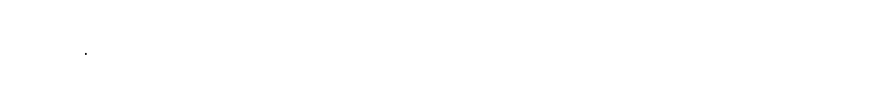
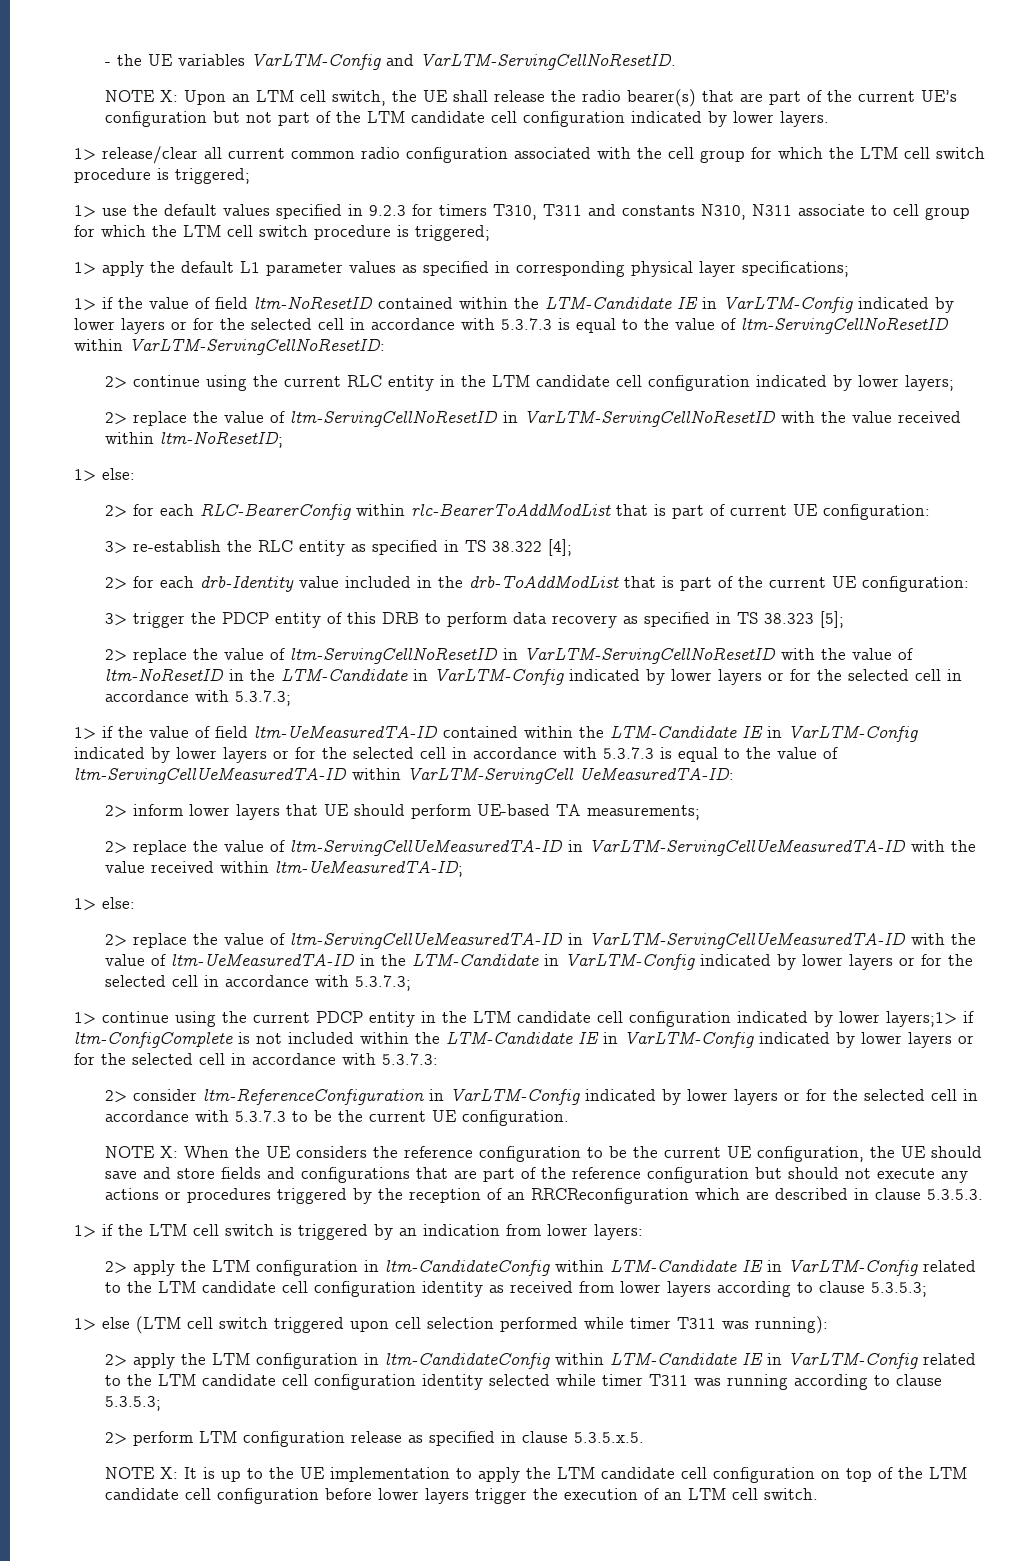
[83,52,88,55] . -> [105,53,677,70] [105,89,958,107] [105,111,830,127] [74,146,986,164] [74,168,251,184] [74,204,971,220] [74,225,491,241] [74,261,850,277] [74,296,955,313] [74,317,950,334] [74,338,386,355] [105,375,955,391] [105,410,962,427] [105,431,284,448] [74,468,136,482] [105,503,931,520] [105,539,573,556] [105,575,970,592] [105,611,845,628] [105,647,914,664] [105,668,963,685] [105,690,292,706] [74,725,919,742] [74,747,839,763] [74,767,735,784] [105,804,701,820] [105,839,977,856] [105,860,464,877] [74,897,136,911] [105,932,977,949] [105,953,974,970] [105,975,412,991] [74,1011,975,1027] [74,1031,975,1048] [74,1053,439,1065] [105,1088,979,1105] [105,1110,570,1126] [105,1146,983,1162] [105,1167,969,1183] [105,1188,984,1204] [74,1224,644,1240] [105,1259,977,1276] [105,1281,928,1297] [74,1316,829,1334] [105,1352,977,1369] [105,1374,943,1390] [105,1396,162,1411] [105,1431,645,1447] [105,1467,968,1483] [105,1488,819,1504] - the UE variables VarLTM-Config and VarLTM-ServingCellNoResetID. // NOTE X: Upon an LTM cell switch, the UE shall release the radio bearer(s) that are part of the current UE’s configuration but not part of the LTM candidate cell configuration indicated by lower layers. // 1> release/clear all current common radio configuration associated with the cell group for which the LTM cell switch procedure is triggered; // 1> use the default values specified in 9.2.3 for timers T310, T311 and constants N310, N311 associate to cell group for which the LTM cell switch procedure is triggered; // 1> apply the default L1 parameter values as specified in corresponding physical layer specifications; // 1> if the value of field ltm-NoResetID contained within the LTM-Candidate IE in VarLTM-Config indicated by lower layers or for the selected cell in accordance with 5.3.7.3 is equal to the value of ltm-ServingCellNoResetID within VarLTM-ServingCellNoResetID: // 2> continue using the current RLC entity in the LTM candidate cell configuration indicated by lower layers; // 2> replace the value of ltm-ServingCellNoResetID in VarLTM-ServingCellNoResetID with the value received within ltm-NoResetID; // 1> else: // 2> for each RLC-BearerConfig within rlc-BearerToAddModList that is part of current UE configuration: // 3> re-establish the RLC entity as specified in TS 38.322 [4]; // 2> for each drb-Identity value included in the drb-ToAddModList that is part of the current UE configuration: // 3> trigger the PDCP entity of this DRB to perform data recovery as specified in TS 38.323 [5]; // 2> replace the value of ltm-ServingCellNoResetID in VarLTM-ServingCellNoResetID with the value of ltm-NoResetID in the LTM-Candidate in VarLTM-Config indicated by lower layers or for the selected cell in accordance with 5.3.7.3; // 1> if the value of field ltm-UeMeasuredTA-ID contained within the LTM-Candidate IE in VarLTM-Config indicated by lower layers or for the selected cell in accordance with 5.3.7.3 is equal to the value of ltm-ServingCellUeMeasuredTA-ID within VarLTM-ServingCell UeMeasuredTA-ID: // 2> inform lower layers that UE should perform UE-based TA measurements; // 2> replace the value of ltm-ServingCellUeMeasuredTA-ID in VarLTM-ServingCellUeMeasuredTA-ID with the value received within ltm-UeMeasuredTA-ID; // 1> else: // 2> replace the value of ltm-ServingCellUeMeasuredTA-ID in VarLTM-ServingCellUeMeasuredTA-ID with the value of ltm-UeMeasuredTA-ID in the LTM-Candidate in VarLTM-Config indicated by lower layers or for the selected cell in accordance with 5.3.7.3; // 1> continue using the current PDCP entity in the LTM candidate cell configuration indicated by lower layers;1> if ltm-ConfigComplete is not included within the LTM-Candidate IE in VarLTM-Config indicated by lower layers or for the selected cell in accordance with 5.3.7.3: // 2> consider ltm-ReferenceConfiguration in VarLTM-Config indicated by lower layers or for the selected cell in accordance with 5.3.7.3 to be the current UE configuration. // NOTE X: When the UE considers the reference configuration to be the current UE configuration, the UE should save and store fields and configurations that are part of the reference configuration but should not execute any actions or procedures triggered by the reception of an RRCReconfiguration which are described in clause 5.3.5.3. // 1> if the LTM cell switch is triggered by an indication from lower layers: // 2> apply the LTM configuration in ltm-CandidateConfig within LTM-Candidate IE in VarLTM-Config related to the LTM candidate cell configuration identity as received from lower layers according to clause 5.3.5.3; // 1> else (LTM cell switch triggered upon cell selection performed while timer T311 was running): // 2> apply the LTM configuration in ltm-CandidateConfig within LTM-Candidate IE in VarLTM-Config related to the LTM candidate cell configuration identity selected while timer T311 was running according to clause 5.3.5.3; // 2> perform LTM configuration release as specified in clause 5.3.5.x.5. // NOTE X: It is up to the UE implementation to apply the LTM candidate cell configuration on top of the LTM candidate cell configuration before lower layers trigger the execution of an LTM cell switch.

